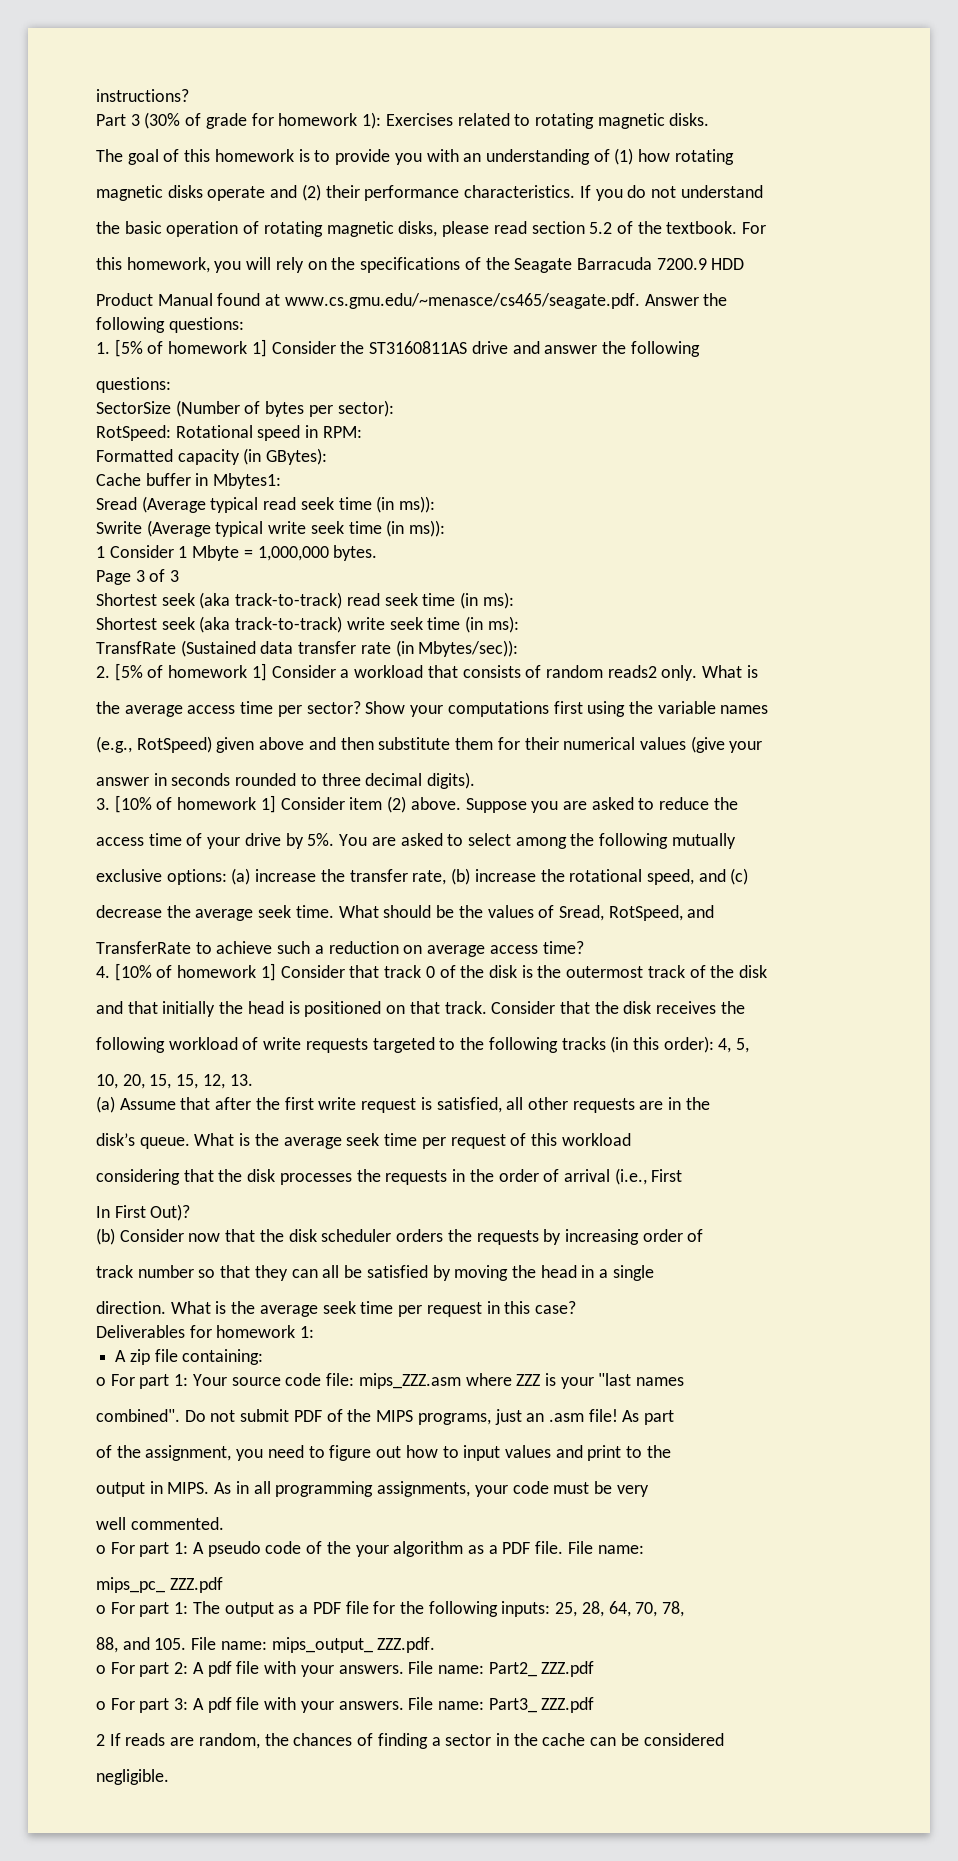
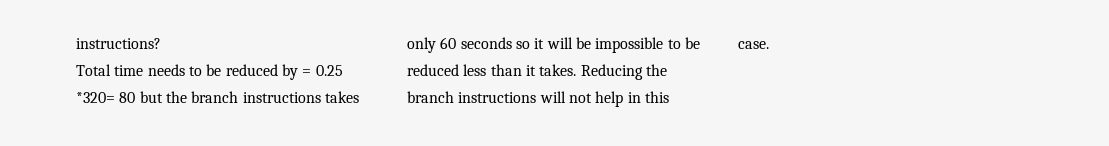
[96,112,710,129] [96,148,734,165] [96,184,763,201] [96,221,767,237] [96,257,745,273] [96,293,728,309] [96,317,244,333] [96,339,700,357] [96,377,171,393] [96,400,394,417] [96,425,362,441] [96,448,328,465] [96,473,282,489] [96,496,436,513] [96,520,446,537] [96,545,378,561] [96,569,180,585] [96,592,514,609] [96,616,519,633] [96,640,519,657] [96,663,758,681] [96,701,769,717] [96,736,763,753] [96,772,476,789] [96,795,738,813] [96,833,736,849] [96,868,749,885] [96,905,715,921] [96,941,584,957] [96,963,768,981] [96,1001,745,1017] [96,1036,750,1053] [96,1074,253,1089] [96,1096,710,1113] [96,1133,631,1149] [96,1168,683,1185] [96,1204,191,1221] [96,1228,704,1245] [96,1265,654,1281] [96,1301,576,1317] [96,1325,315,1338] [115,1349,264,1365] [96,1373,685,1389] [96,1409,675,1425] [96,1445,671,1461] [96,1481,649,1497] [96,1517,224,1530] [96,1541,644,1557] [96,1577,223,1593] [96,1601,685,1617] [96,1637,436,1653] [96,1661,595,1677] [96,1697,595,1713] [96,1733,724,1749] [96,1769,169,1785] Part 3 (30% of grade for homework 1): Exercises related to rotating magnetic disks. // The goal of this homework is to provide you with an understanding of (1) how rotating // magnetic disks operate and (2) their performance characteristics. If you do not understand // the basic operation of rotating magnetic disks, please read section 5.2 of the textbook. For // this homework, you will rely on the specifications of the Seagate Barracuda 7200.9 HDD // Product Manual found at www.cs.gmu.edu/~menasce/cs465/seagate.pdf. Answer the // following questions: // 1. [5% of homework 1] Consider the ST3160811AS drive and answer the following // questions: // SectorSize (Number of bytes per sector): // RotSpeed: Rotational speed in RPM: // Formatted capacity (in GBytes): // Cache buffer in Mbytes1: // Sread (Average typical read seek time (in ms)): // Swrite (Average typical write seek time (in ms)): // 1 Consider 1 Mbyte = 1,000,000 bytes. // Page 3 of 3 // Shortest seek (aka track-to-track) read seek time (in ms): // Shortest seek (aka track-to-track) write seek time (in ms): // TransfRate (Sustained data transfer rate (in Mbytes/sec)): // 2. [5% of homework 1] Consider a workload that consists of random reads2 only. What is // the average access time per sector? Show your computations first using the variable names // (e.g., RotSpeed) given above and then substitute them for their numerical values (give your // answer in seconds rounded to three decimal digits). // 3. [10% of homework 1] Consider item (2) above. Suppose you are asked to reduce the // access time of your drive by 5%. You are asked to select among the following mutually // exclusive options: (a) increase the transfer rate, (b) increase the rotational speed, and (c) // decrease the average seek time. What should be the values of Sread, RotSpeed, and // TransferRate to achieve such a reduction on average access time? // 4. [10% of homework 1] Consider that track 0 of the disk is the outermost track of the disk // and that initially the head is positioned on that track. Consider that the disk receives the // following workload of write requests targeted to the following tracks (in this order): 4, 5, // 10, 20, 15, 15, 12, 13. // (a) Assume that after the first write request is satisfied, all other requests are in the // disk’s queue. What is the average seek time per request of this workload // considering that the disk processes the requests in the order of arrival (i.e., First // In First Out)? // (b) Consider now that the disk scheduler orders the requests by increasing order of // track number so that they can all be satisfied by moving the head in a single // direction. What is the average seek time per request in this case? // Deliverables for homework 1: // A zip file containing: // o For part 1: Your source code file: mips_ZZZ.asm where ZZZ is your "last names // combined". Do not submit PDF of the MIPS programs, just an .asm file! As part // of the assignment, you need to figure out how to input values and print to the // output in MIPS. As in all programming assignments, your code must be very // well commented. // o For part 1: A pseudo code of the your algorithm as a PDF file. File name: // mips_pc_ ZZZ.pdf // o For part 1: The output as a PDF file for the following inputs: 25, 28, 64, 70, 78, // 88, and 105. File name: mips_output_ ZZZ.pdf. // o For part 2: A pdf file with your answers. File name: Part2_ ZZZ.pdf // o For part 3: A pdf file with your answers. File name: Part3_ ZZZ.pdf // 2 If reads are random, the chances of finding a sector in the cache can be considered // negligible. -> [76,64,343,80] [76,91,359,103] [407,37,700,53] [407,64,667,80] [407,91,669,107] [738,41,769,49] Total time needs to be reduced by = 0.25 *320= 80 but the branch instructions takes only 60 seconds so it will be impossible to be reduced less than it takes. Reducing the branch instructions will not help in this case.

